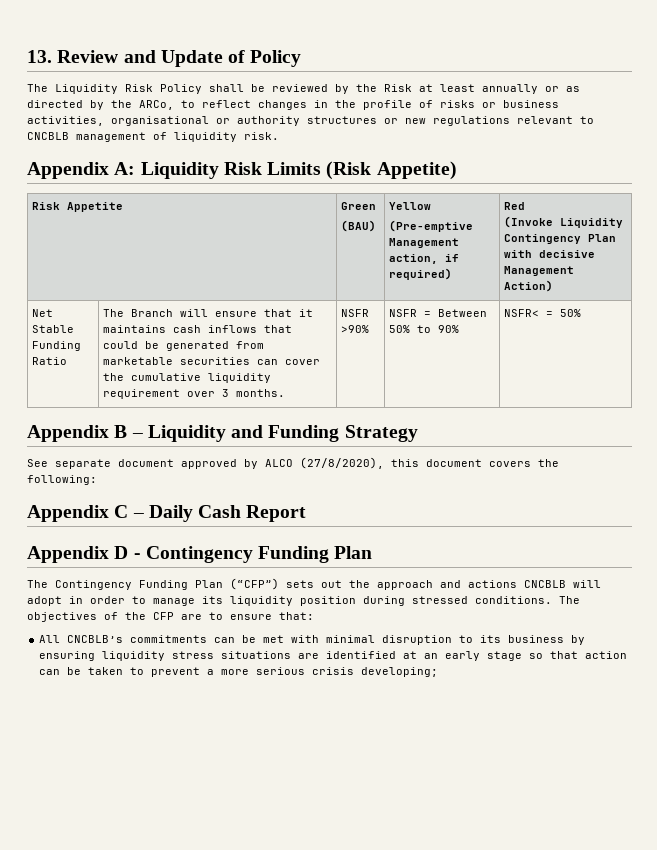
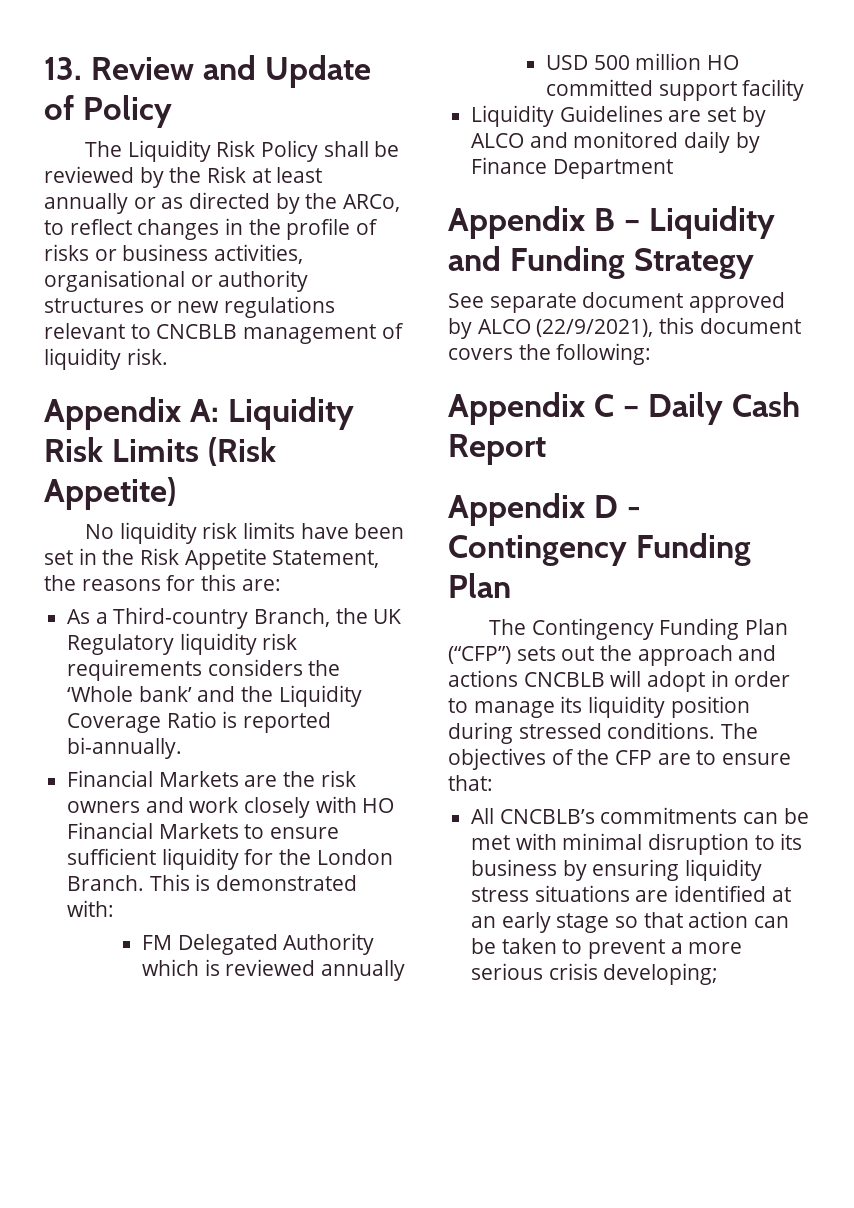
[31,202,123,212] [340,202,376,210] [340,220,376,232] [388,202,431,210] [388,220,473,232] [388,238,459,248] [388,254,459,264] [388,268,452,280] [503,202,525,210] [503,216,623,228] [503,234,616,244] [503,250,595,258] [503,266,574,276] [503,280,553,292] [31,309,53,317] [31,325,74,333] [31,341,81,351] [31,357,67,365] [102,309,313,317] [102,325,292,333] [102,341,264,351] [102,357,320,365] [102,373,271,383] [102,389,285,399] [340,309,369,317] [340,325,369,333] [388,309,487,317] [388,325,459,333] [503,309,581,317] // Risk Appetite | Green // (BAU) | Yellow // (Pre-emptive Management action, if required) | Red // (Invoke Liquidity Contingency Plan with decisive Management Action) // Net Stable Funding Ratio | The Branch will ensure that it maintains cash inflows that could be generated from marketable securities can cover the cumulative liquidity requirement over 3 months. | NSFR >90% | NSFR = Between 50% to 90% | NSFR< = 50% -> [85,522,405,544] [44,548,380,570] [44,574,281,591] [67,607,402,629] [67,633,298,655] [67,659,341,681] [67,685,362,707] [67,711,332,733] [67,737,183,759] [67,770,356,787] [67,796,395,818] [67,822,340,839] [67,848,393,870] [67,874,358,891] [67,900,115,917] [142,933,375,955] [142,959,406,981] [546,53,740,70] [546,79,805,101] [471,105,766,127] [471,131,760,153] [471,157,673,179] // No liquidity risk limits have been set in the Risk Appetite Statement, the reasons for this are: // As a Third-country Branch, the UK Regulatory liquidity risk requirements considers the ‘Whole bank’ and the Liquidity Coverage Ratio is reported bi-annually. // Financial Markets are the risk owners and work closely with HO Financial Markets to ensure sufficient liquidity for the London Branch. This is demonstrated with: // FM Delegated Authority which is reviewed annually // USD 500 million HO committed support facility // Liquidity Guidelines are set by ALCO and monitored daily by Finance Department
[300,457,384,469] (27/8/2020), -> [536,319,654,337] (22/9/2021),

